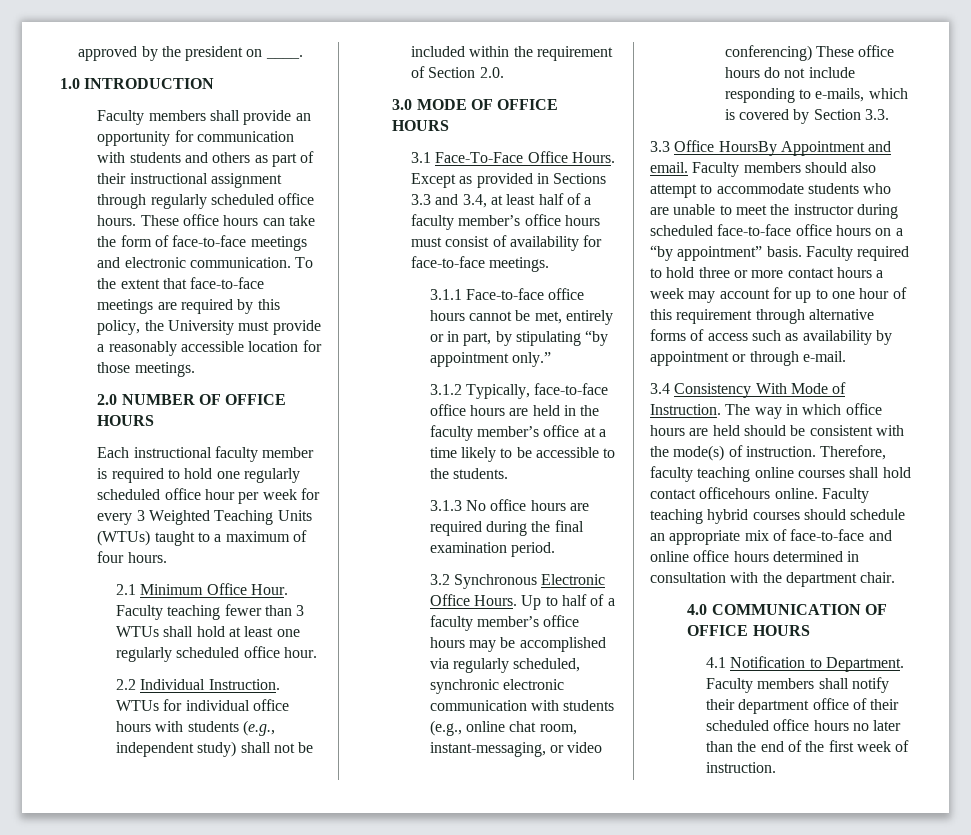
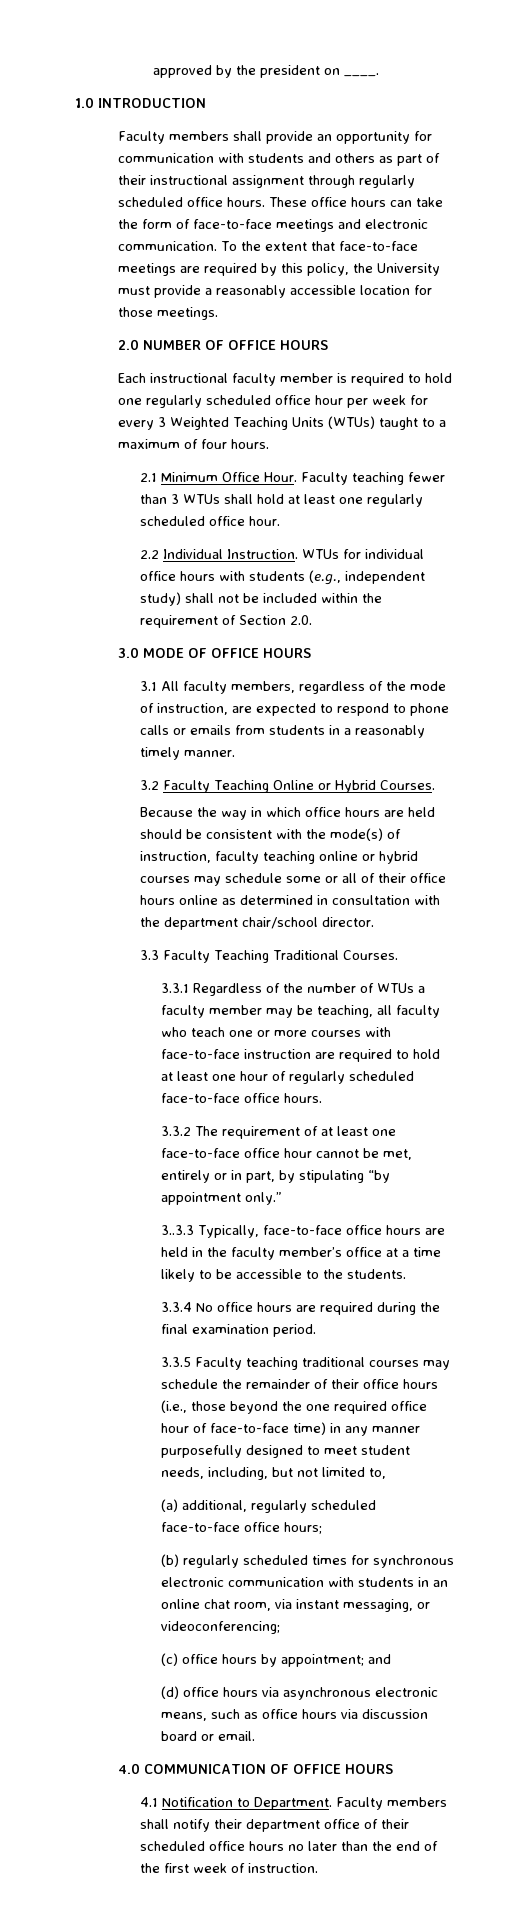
[435,151,616,163] [411,173,607,188] [411,193,592,208] [411,214,601,230] [411,235,603,251] [411,256,550,272] [429,288,585,300] [429,310,465,321] Face-To-Face Office Hours. Except as provided in Sections 3.3 and 3.4, at least half of a faculty member’s office hours must consist of availability for face-to-face meetings. // 3.1.1 Face-to-face office hours -> [160,681,446,694] [139,703,449,716] [139,725,425,738] [139,747,235,760] [139,780,435,793] [139,807,435,820] [139,828,401,841] [139,851,418,864] [139,873,446,886] [139,895,440,905] [139,917,374,930] [139,950,398,963] [161,983,426,996] [161,1005,441,1018] [161,1027,392,1037] [161,1049,441,1062] [161,1071,415,1084] [161,1093,323,1103] [161,1126,397,1139] [161,1148,313,1158] All faculty members, regardless of the mode of instruction, are expected to respond to phone calls or emails from students in a reasonably timely manner. // 3.2 Faculty Teaching Online or Hybrid Courses. // Because the way in which office hours are held should be consistent with the mode(s) of instruction, faculty teaching online or hybrid courses may schedule some or all of their office hours online as determined in consultation with the department chair/school director. // 3.3 Faculty Teaching Traditional Courses. // 3.3.1 Regardless of the number of WTUs a faculty member may be teaching, all faculty who teach one or more courses with face-to-face instruction are required to hold at least one hour of regularly scheduled face-to-face office hours. // 3.3.2 The requirement of at least one face-to-face office hour
[429,384,462,395] 3.1.2 -> [161,1225,195,1235] 3..3.3
[429,500,462,511] 3.1.3 -> [161,1302,193,1312] 3.3.4
[429,574,606,589] [429,594,615,610] [429,615,580,631] [429,637,606,652] [429,658,581,673] [429,679,499,694] 3.2 Synchronous Electronic Office Hours. Up to half of a faculty member’s office hours may be accomplished via regularly scheduled, synchronic -> [161,1357,451,1370] [161,1379,439,1389] [161,1400,428,1414] [161,1422,421,1436] [161,1445,411,1458] [161,1467,387,1480] [161,1499,377,1513] [161,1522,323,1534] [161,1554,455,1568] 3.3.5 Faculty teaching traditional courses may schedule the remainder of their office hours (i.e., those beyond the one required office hour of face-to-face time) in any manner purposefully designed to meet student needs, including, but not limited to, // (a) additional, regularly scheduled face-to-face office hours; // (b) regularly scheduled times for synchronous
[429,720,462,736] (e.g., -> [418,1577,449,1587] in an
[429,742,603,757] [724,45,895,61] [724,67,855,78] [724,88,908,103] [724,109,890,124] [650,140,892,156] [650,162,877,177] [650,183,892,198] [650,204,898,219] [650,224,903,236] [650,245,910,261] [650,267,884,278] [650,287,907,303] [650,309,874,324] [650,329,892,345] [650,351,846,366] [650,382,847,398] [650,403,882,419] [650,425,904,436] [650,445,887,461] [650,466,911,482] [650,487,869,503] [650,509,906,524] [650,529,892,545] [650,550,860,562] [650,572,896,587] instant-messaging, or video conferencing) These office hours do not include responding to e-mails, which is covered by Section 3.3. // 3.3 Office HoursBy Appointment and email. Faculty members should also attempt to accommodate students who are unable to meet the instructor during scheduled face-to-face office hours on a “by appointment” basis. Faculty required to hold three or more contact hours a week may account for up to one hour of this requirement through alternative forms of access such as availability by appointment or through e-mail. // 3.4 Consistency With Mode of Instruction. The way in which office hours are held should be consistent with the mode(s) of instruction. Therefore, faculty teaching online courses shall hold contact officehours online. Faculty teaching hybrid courses should schedule an appropriate mix of face-to-face and online office hours determined in consultation with the department chair. -> [275,1599,431,1612] [161,1621,281,1634] [161,1653,392,1667] [161,1686,439,1700] [161,1709,429,1721] [161,1731,256,1741] via instant messaging, or videoconferencing; // (c) office hours by appointment; and // (d) office hours via asynchronous electronic means, such as office hours via discussion board or email.

